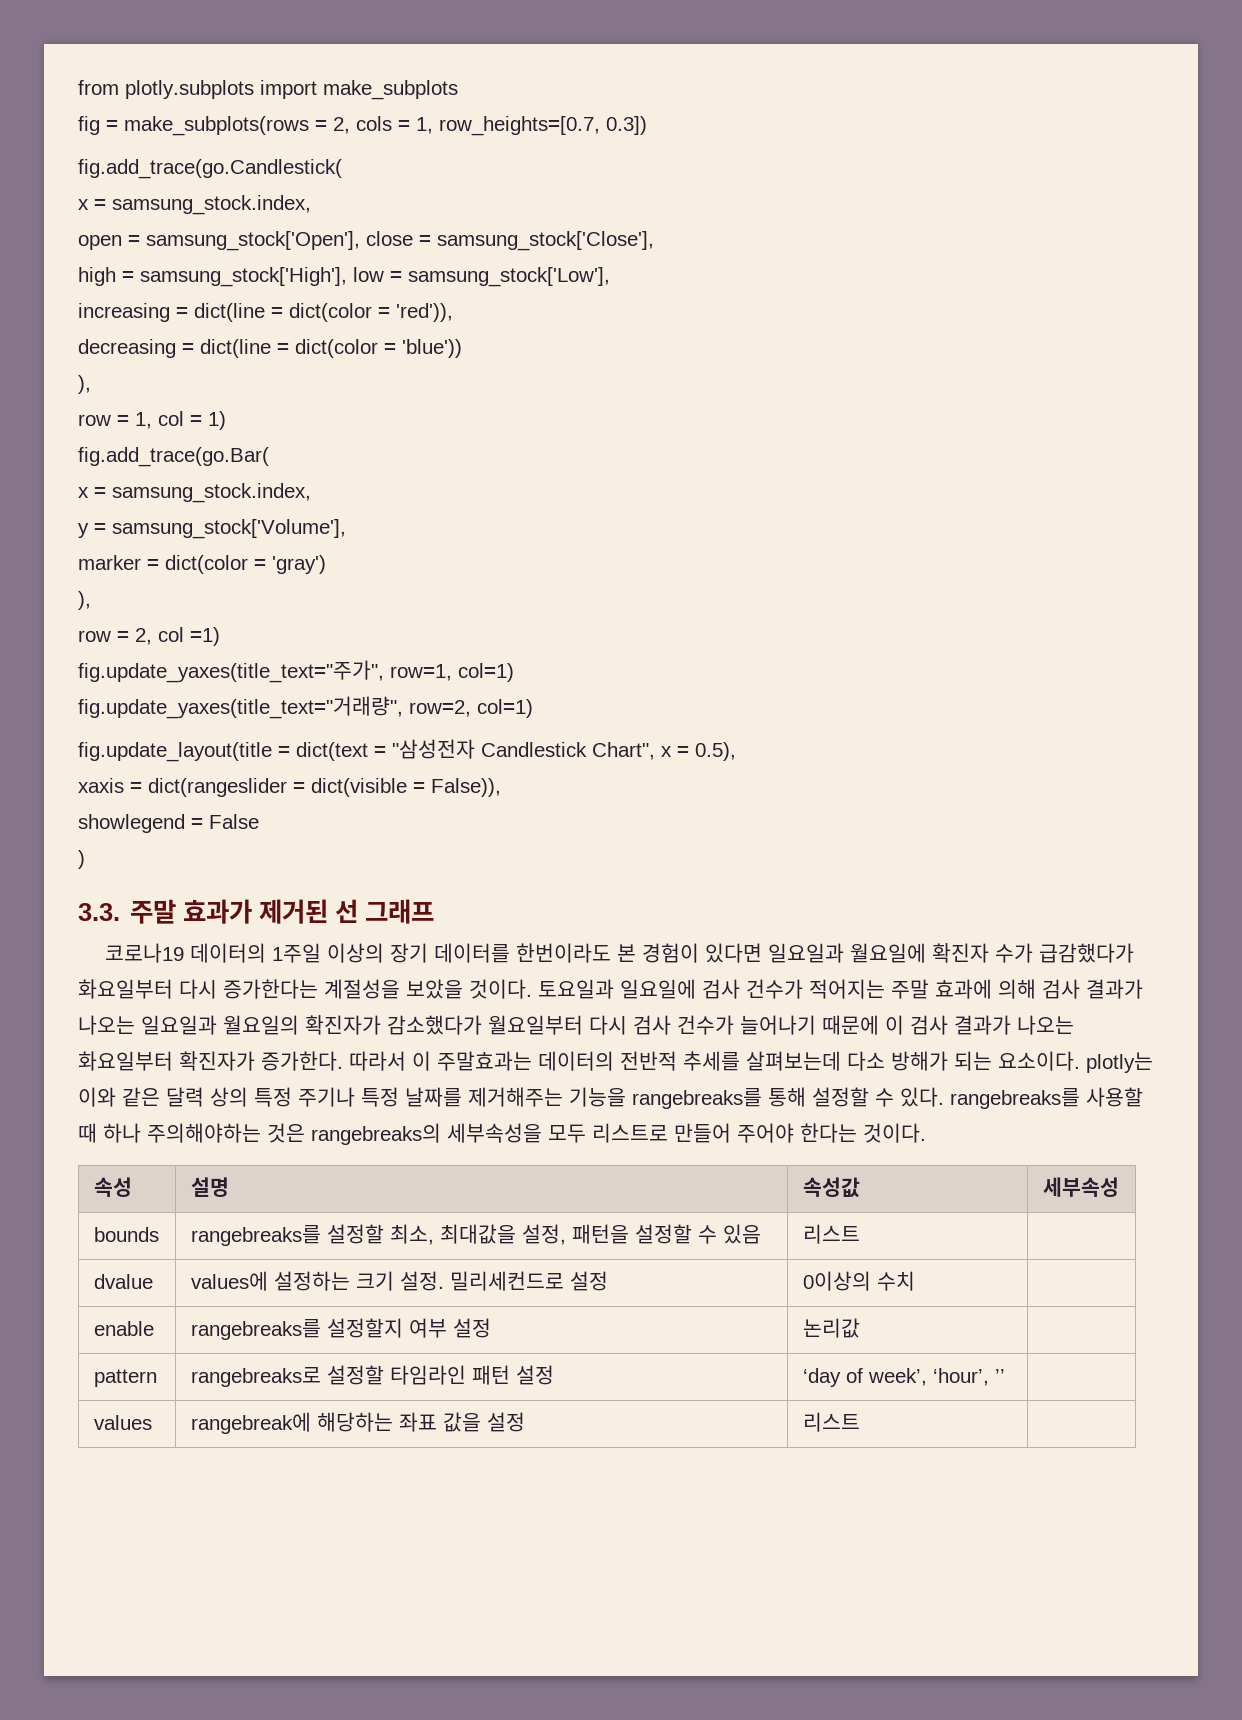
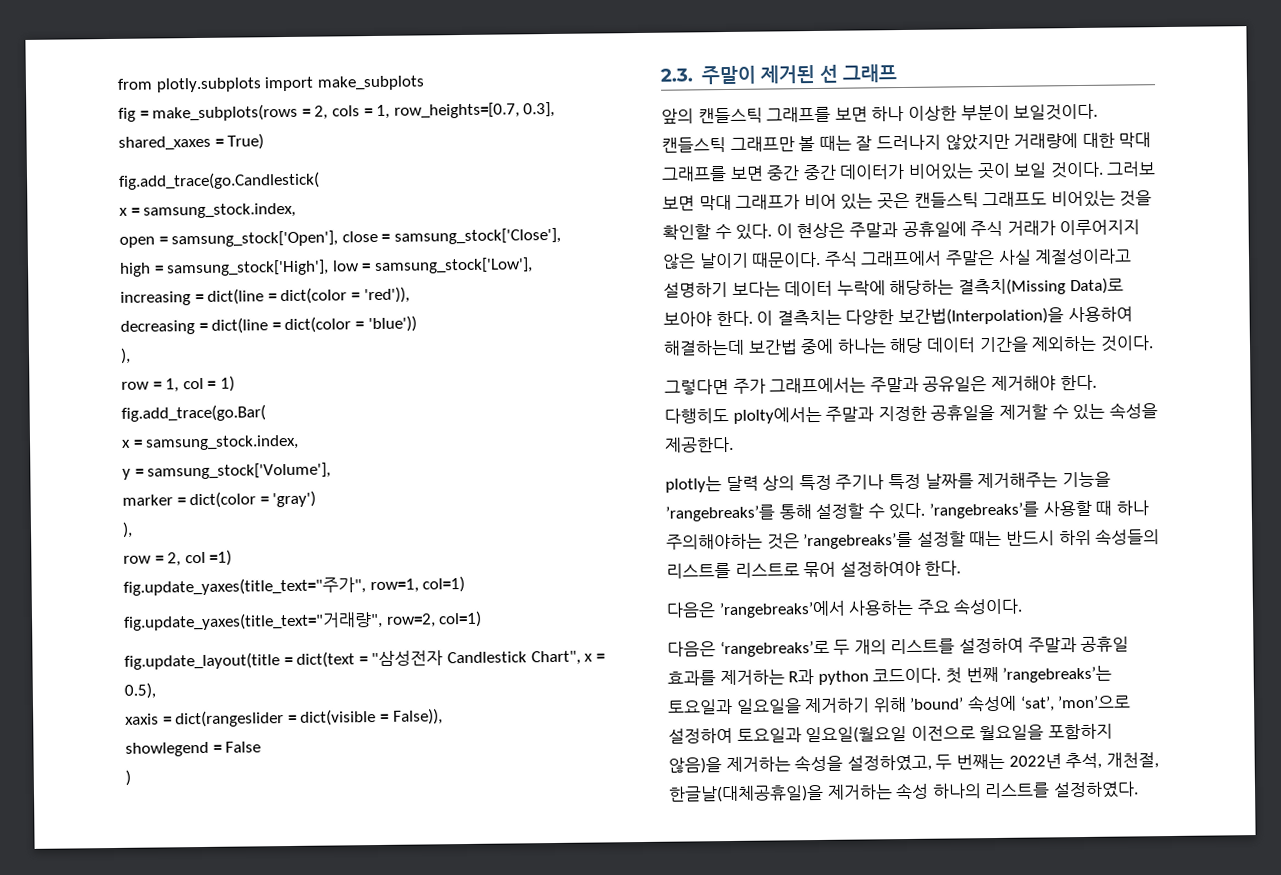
[606,116,647,135] 0.3]) -> [523,101,556,118] [118,133,265,151] 0.3], shared_xaxes = True)
[78,899,253,924] 3.3. 주말 효과가 -> [660,65,756,85] 2.3. 주말이
[105,943,1135,963] [78,979,1143,999] [78,1015,1074,1035] [78,1051,1153,1073] [78,1087,160,1107] 코로나19 데이터의 1주일 이상의 장기 데이터를 한번이라도 본 경험이 있다면 일요일과 월요일에 확진자 수가 급감했다가 화요일부터 다시 증가한다는 계절성을 보았을 것이다. 토요일과 일요일에 검사 건수가 적어지는 주말 효과에 의해 검사 결과가 나오는 일요일과 월요일의 확진자가 감소했다가 월요일부터 다시 검사 건수가 늘어나기 때문에 이 검사 결과가 나오는 화요일부터 확진자가 증가한다. 따라서 이 주말효과는 데이터의 전반적 추세를 살펴보는데 다소 방해가 되는 요소이다. plotly는 이와 같은 -> [661,103,1099,124] [661,132,1152,153] [661,161,1157,182] [662,190,1153,211] [662,219,1141,240] [662,248,1133,269] [663,277,1124,298] [663,306,1133,327] [663,335,1154,356] [664,374,1097,395] [664,402,1158,424] [665,436,734,453] [665,476,722,493] 앞의 캔들스틱 그래프를 보면 하나 이상한 부분이 보일것이다. 캔들스틱 그래프만 볼 때는 잘 드러나지 않았지만 거래량에 대한 막대 그래프를 보면 중간 중간 데이터가 비어있는 곳이 보일 것이다. 그러보 보면 막대 그래프가 비어 있는 곳은 캔들스틱 그래프도 비어있는 것을 확인할 수 있다. 이 현상은 주말과 공휴일에 주식 거래가 이루어지지 않은 날이기 때문이다. 주식 그래프에서 주말은 사실 계절성이라고 설명하기 보다는 데이터 누락에 해당하는 결측치(Missing Data)로 보아야 한다. 이 결측치는 다양한 보간법(Interpolation)을 사용하여 해결하는데 보간법 중에 하나는 해당 데이터 기간을 제외하는 것이다. // 그렇다면 주가 그래프에서는 주말과 공유일은 제거해야 한다. 다행히도 plolty에서는 주말과 지정한 공휴일을 제거할 수 있는 속성을 제공한다. // plotly는
[632,1088,762,1109] rangebreaks를 -> [665,504,775,522] ’rangebreaks’를
[950,1088,1080,1109] rangebreaks를 -> [928,501,1039,519] ’rangebreaks’를
[311,1123,926,1145] [93,1177,132,1197] [190,1177,229,1197] [802,1177,860,1198] [1042,1177,1119,1197] [93,1227,159,1242] [190,1224,761,1246] [802,1224,860,1244] [93,1274,153,1289] [190,1271,608,1291] [802,1271,915,1291] [93,1321,154,1336] [190,1318,491,1340] [802,1318,860,1338] [93,1369,157,1387] [190,1365,554,1387] [802,1368,1005,1387] [93,1415,152,1430] [190,1412,525,1434] [802,1412,860,1432] rangebreaks의 세부속성을 모두 리스트로 만들어 주어야 한다는 것이다. // 속성 | 설명 | 속성값 | 세부속성 // bounds | rangebreaks를 설정할 최소, 최대값을 설정, 패턴을 설정할 수 있음 | 리스트 | // dvalue | values에 설정하는 크기 설정. 밀리세컨드로 설정 | 0이상의 수치 | // enable | rangebreaks를 설정할지 여부 설정 | 논리값 | // pattern | rangebreaks로 설정할 타임라인 패턴 설정 | ‘day of week’, ‘hour’, ’’ | // values | rangebreak에 해당하는 좌표 값을 설정 | 리스트 | -> [803,528,1161,550] [666,560,962,579] [666,597,1024,619] [667,636,1130,658] [667,665,1113,686] [667,694,1132,715] [668,723,1113,744] [668,752,1159,774] [668,781,1139,803] ’rangebreaks’를 설정할 때는 반드시 하위 속성들의 리스트를 리스트로 묶어 설정하여야 한다. // 다음은 ’rangebreaks’에서 사용하는 주요 속성이다. // 다음은 ‘rangebreaks’로 두 개의 리스트를 설정하여 주말과 공휴일 효과를 제거하는 R과 python 코드이다. 첫 번째 ’rangebreaks’는 토요일과 일요일을 제거하기 위해 ’bound’ 속성에 ‘sat’, ’mon’으로 설정하여 토요일과 일요일(월요일 이전으로 월요일을 포함하지 않음)을 제거하는 속성을 설정하였고, 두 번째는 2022년 추석, 개천절, 한글날(대체공휴일)을 제거하는 속성 하나의 리스트를 설정하였다.

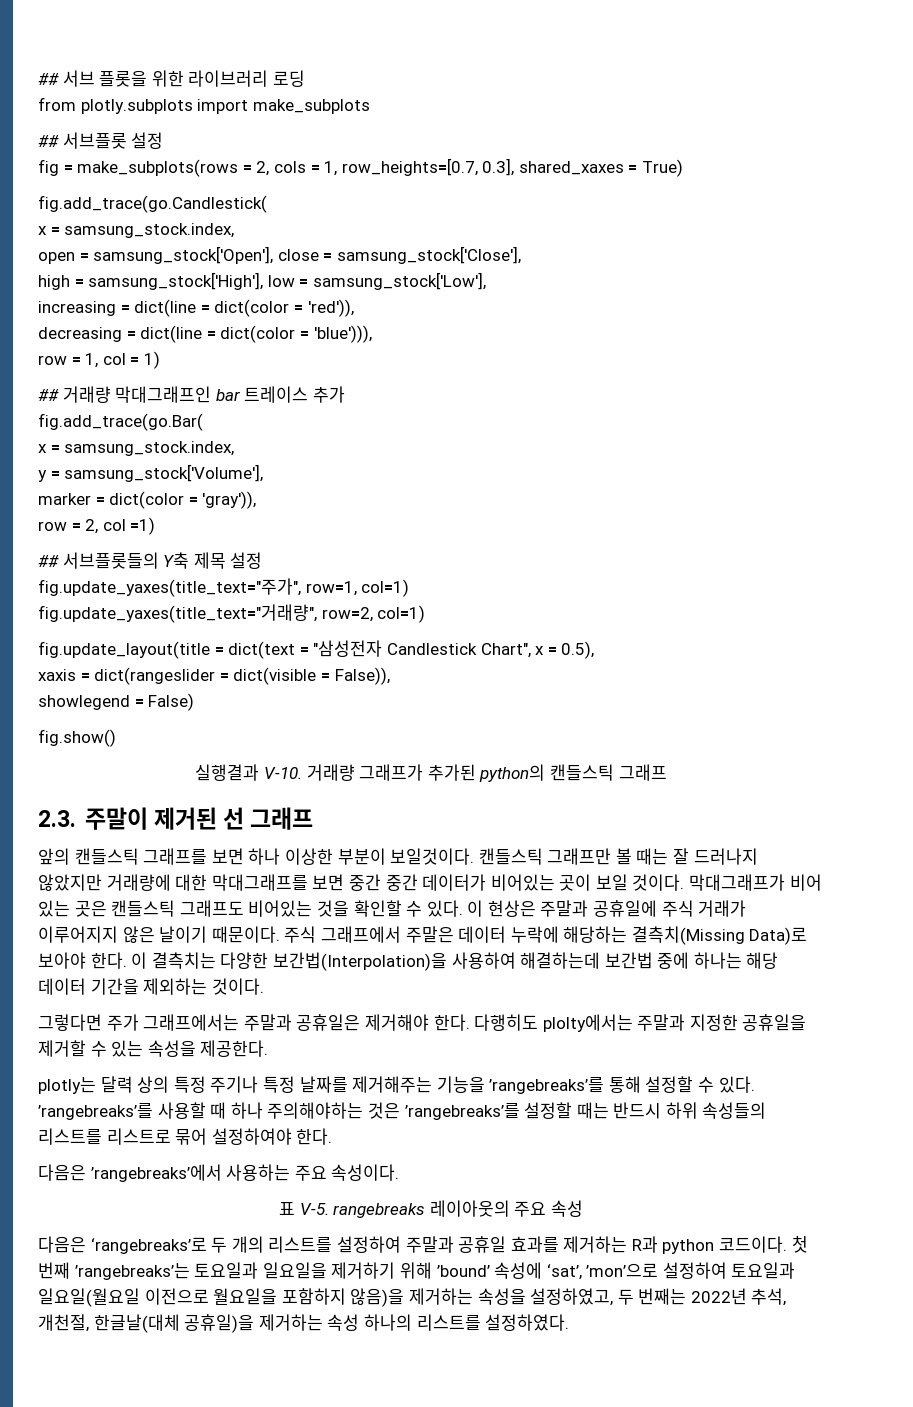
(117, 84) none -> [38,70,305,87] ## 서브 플롯을 위한 라이브러리 로딩 //
(425, 83) none -> [38,132,164,149] // ## 서브플롯 설정
[367,315,417,333] [120,347,131,364] 'blue')) // ), -> [313,325,372,343] 'blue'))),
(235, 383) none -> [38,386,345,403] // ## 거래량 막대그래프인 bar 트레이스 추가
[272,490,317,508] [122,521,133,538] 'gray') // ), -> [202,491,257,509] 'gray')),
(233, 557) none -> [38,552,263,569] // ## 서브플롯들의 Y축 제목 설정
[225,741,262,753] [125,769,131,786] False // ) -> [148,693,195,711] [38,729,116,747] [195,764,667,782] False) // fig.show() // 실행결과 V-10. 거래량 그래프가 추가된 python의 캔들스틱 그래프
[1118,132,1152,148] [661,166,727,182] 막대 그래프를 -> [211,874,308,891] 막대그래프를
[1106,161,1157,177] [662,194,801,211] 그러보 보면 막대 그래프가 -> [689,874,786,891] 막대그래프가
[997,248,1133,265] [663,281,781,298] 사실 계절성이라고 설명하기 보다는 -> (454, 934) none
[922,376,988,392] 공유일은 -> [296,1014,361,1031] 공휴일은
(1024, 606) none -> [279,1200,583,1218] // 표 V-5. rangebreaks 레이아웃의 주요 속성
[668,784,824,803] 한글날(대체공휴일)을 -> [93,1314,255,1333] 한글날(대체 공휴일)을

